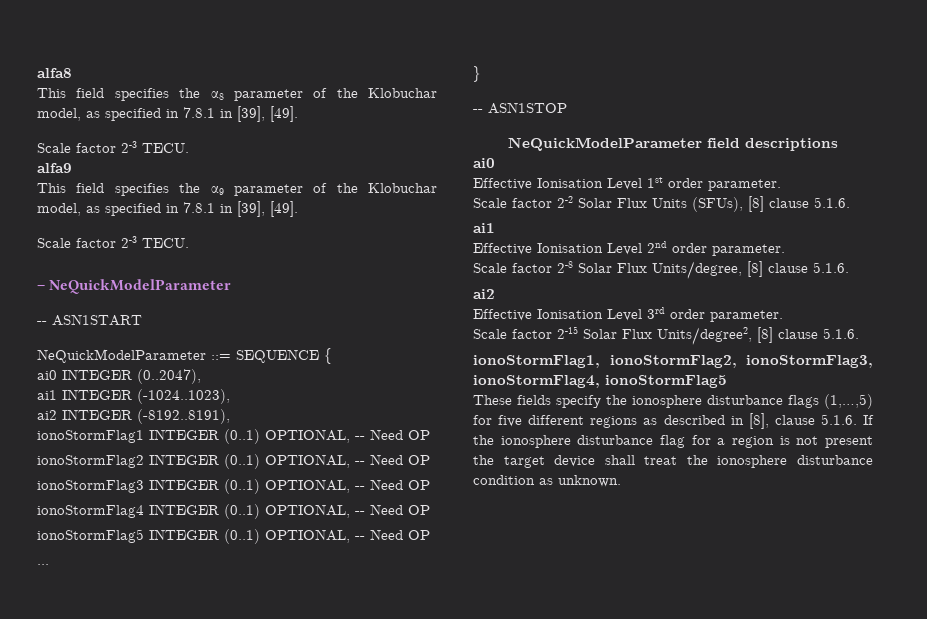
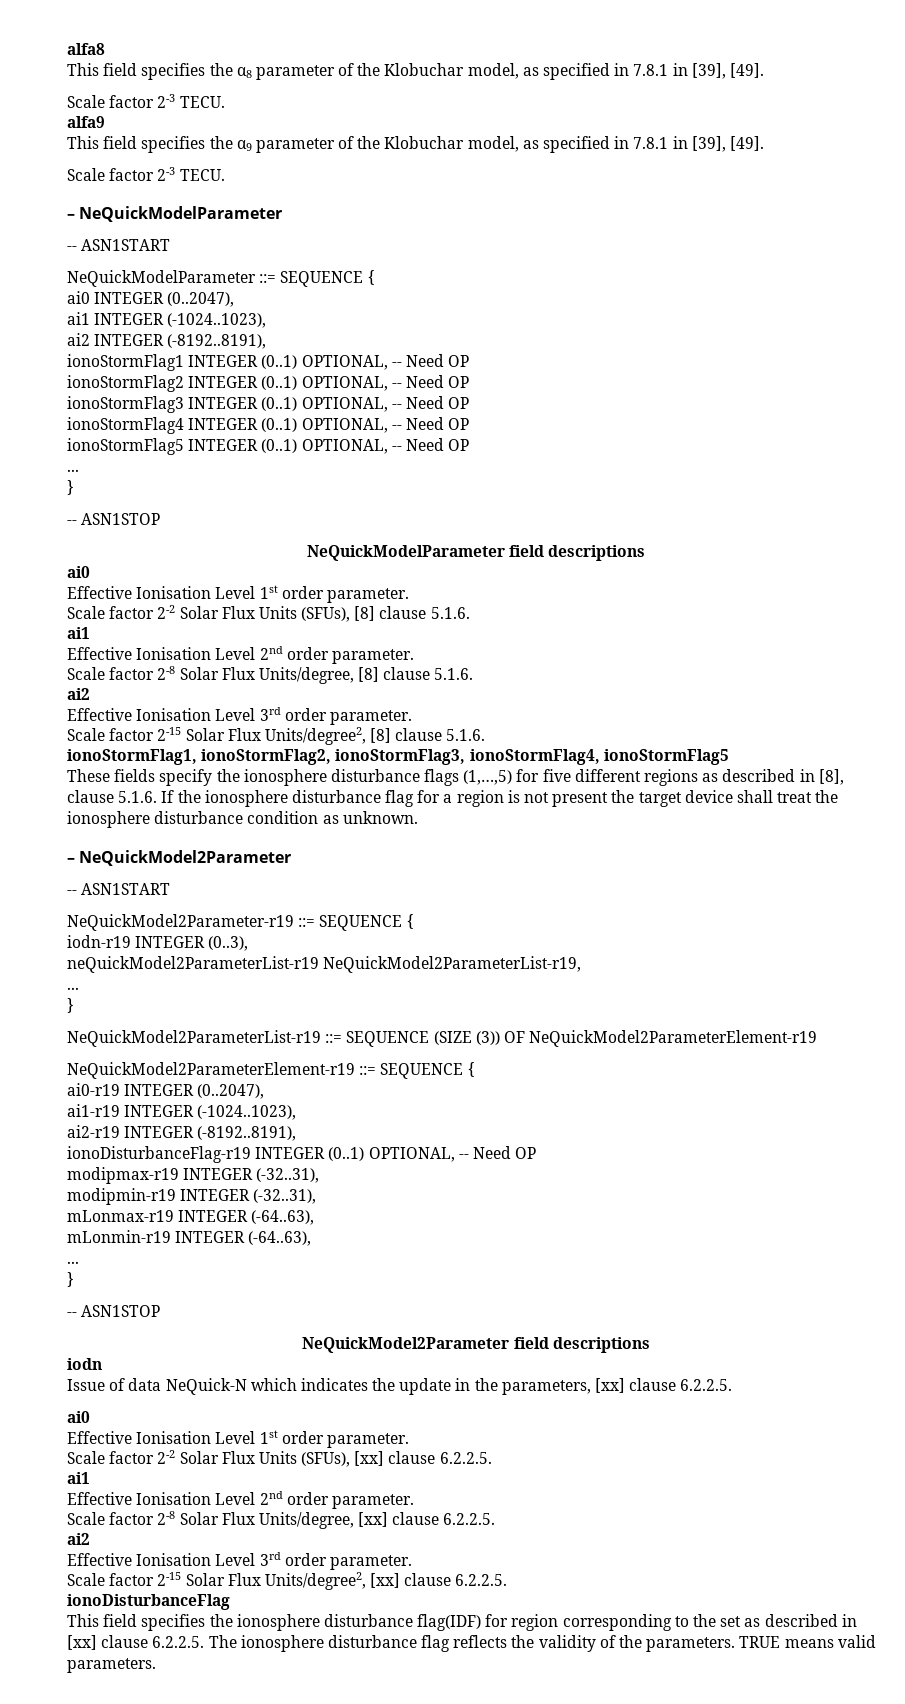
(621, 481) none -> [67,850,292,866] [67,883,171,895] [67,914,414,931] [67,935,249,951] [67,956,582,973] [67,987,79,990] [67,998,74,1013] [67,1030,818,1047] [67,1062,475,1079] [67,1083,265,1099] [67,1104,297,1120] [67,1125,297,1141] [67,1146,537,1163] [67,1167,320,1184] [67,1188,317,1205] [67,1210,315,1225] [67,1230,312,1246] [67,1261,79,1264] [67,1272,74,1287] [67,1305,161,1317] [302,1337,650,1353] [67,1358,102,1370] [67,1378,733,1395] [67,1411,90,1423] [67,1430,409,1448] [67,1450,492,1467] [67,1472,90,1484] [67,1491,414,1509] [67,1511,496,1529] [67,1533,90,1545] [67,1552,412,1570] [67,1572,508,1590] [67,1594,230,1610] [67,1614,857,1631] [67,1635,876,1652] [67,1658,156,1673] // – NeQuickModel2Parameter // -- ASN1START // NeQuickModel2Parameter-r19 ::= SEQUENCE { // iodn-r19 INTEGER (0..3), // neQuickModel2ParameterList-r19 NeQuickModel2ParameterList-r19, // ... // } // NeQuickModel2ParameterList-r19 ::= SEQUENCE (SIZE (3)) OF NeQuickModel2ParameterElement-r19 // NeQuickModel2ParameterElement-r19 ::= SEQUENCE { // ai0-r19 INTEGER (0..2047), // ai1-r19 INTEGER (-1024..1023), // ai2-r19 INTEGER (-8192..8191), // ionoDisturbanceFlag-r19 INTEGER (0..1) OPTIONAL, -- Need OP // modipmax-r19 INTEGER (-32..31), // modipmin-r19 INTEGER (-32..31), // mLonmax-r19 INTEGER (-64..63), // mLonmin-r19 INTEGER (-64..63), // ... // } // -- ASN1STOP // NeQuickModel2Parameter field descriptions // iodn // Issue of data NeQuick-N which indicates the update in the parameters, [xx] clause 6.2.2.5. // ai0 // Effective Ionisation Level 1st order parameter. // Scale factor 2-2 Solar Flux Units (SFUs), [xx] clause 6.2.2.5. // ai1 // Effective Ionisation Level 2nd order parameter. // Scale factor 2-8 Solar Flux Units/degree, [xx] clause 6.2.2.5. // ai2 // Effective Ionisation Level 3rd order parameter. // Scale factor 2-15 Solar Flux Units/degree2, [xx] clause 6.2.2.5. // ionoDisturbanceFlag // This field specifies the ionosphere disturbance flag(IDF) for region corresponding to the set as described in [xx] clause 6.2.2.5. The ionosphere disturbance flag reflects the validity of the parameters. TRUE means valid parameters.

